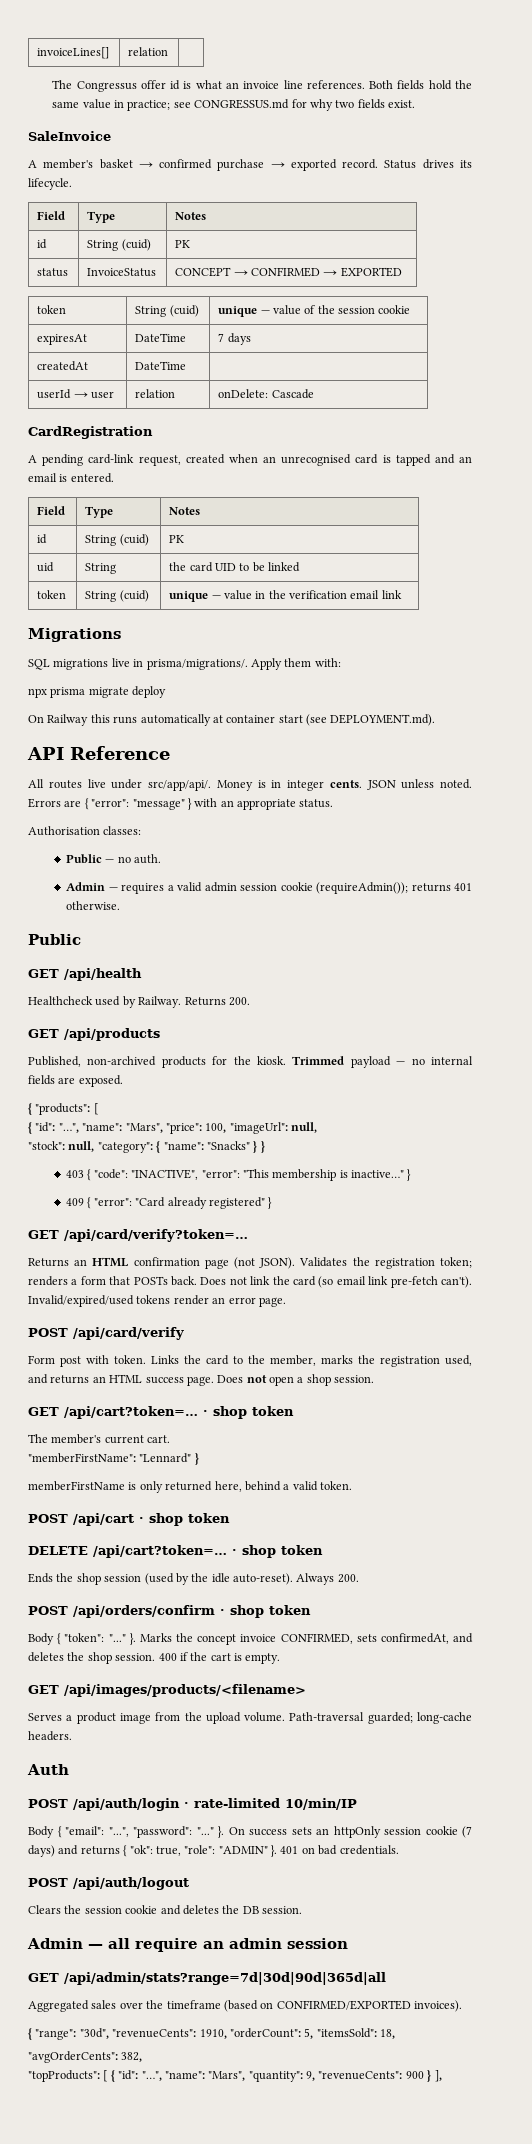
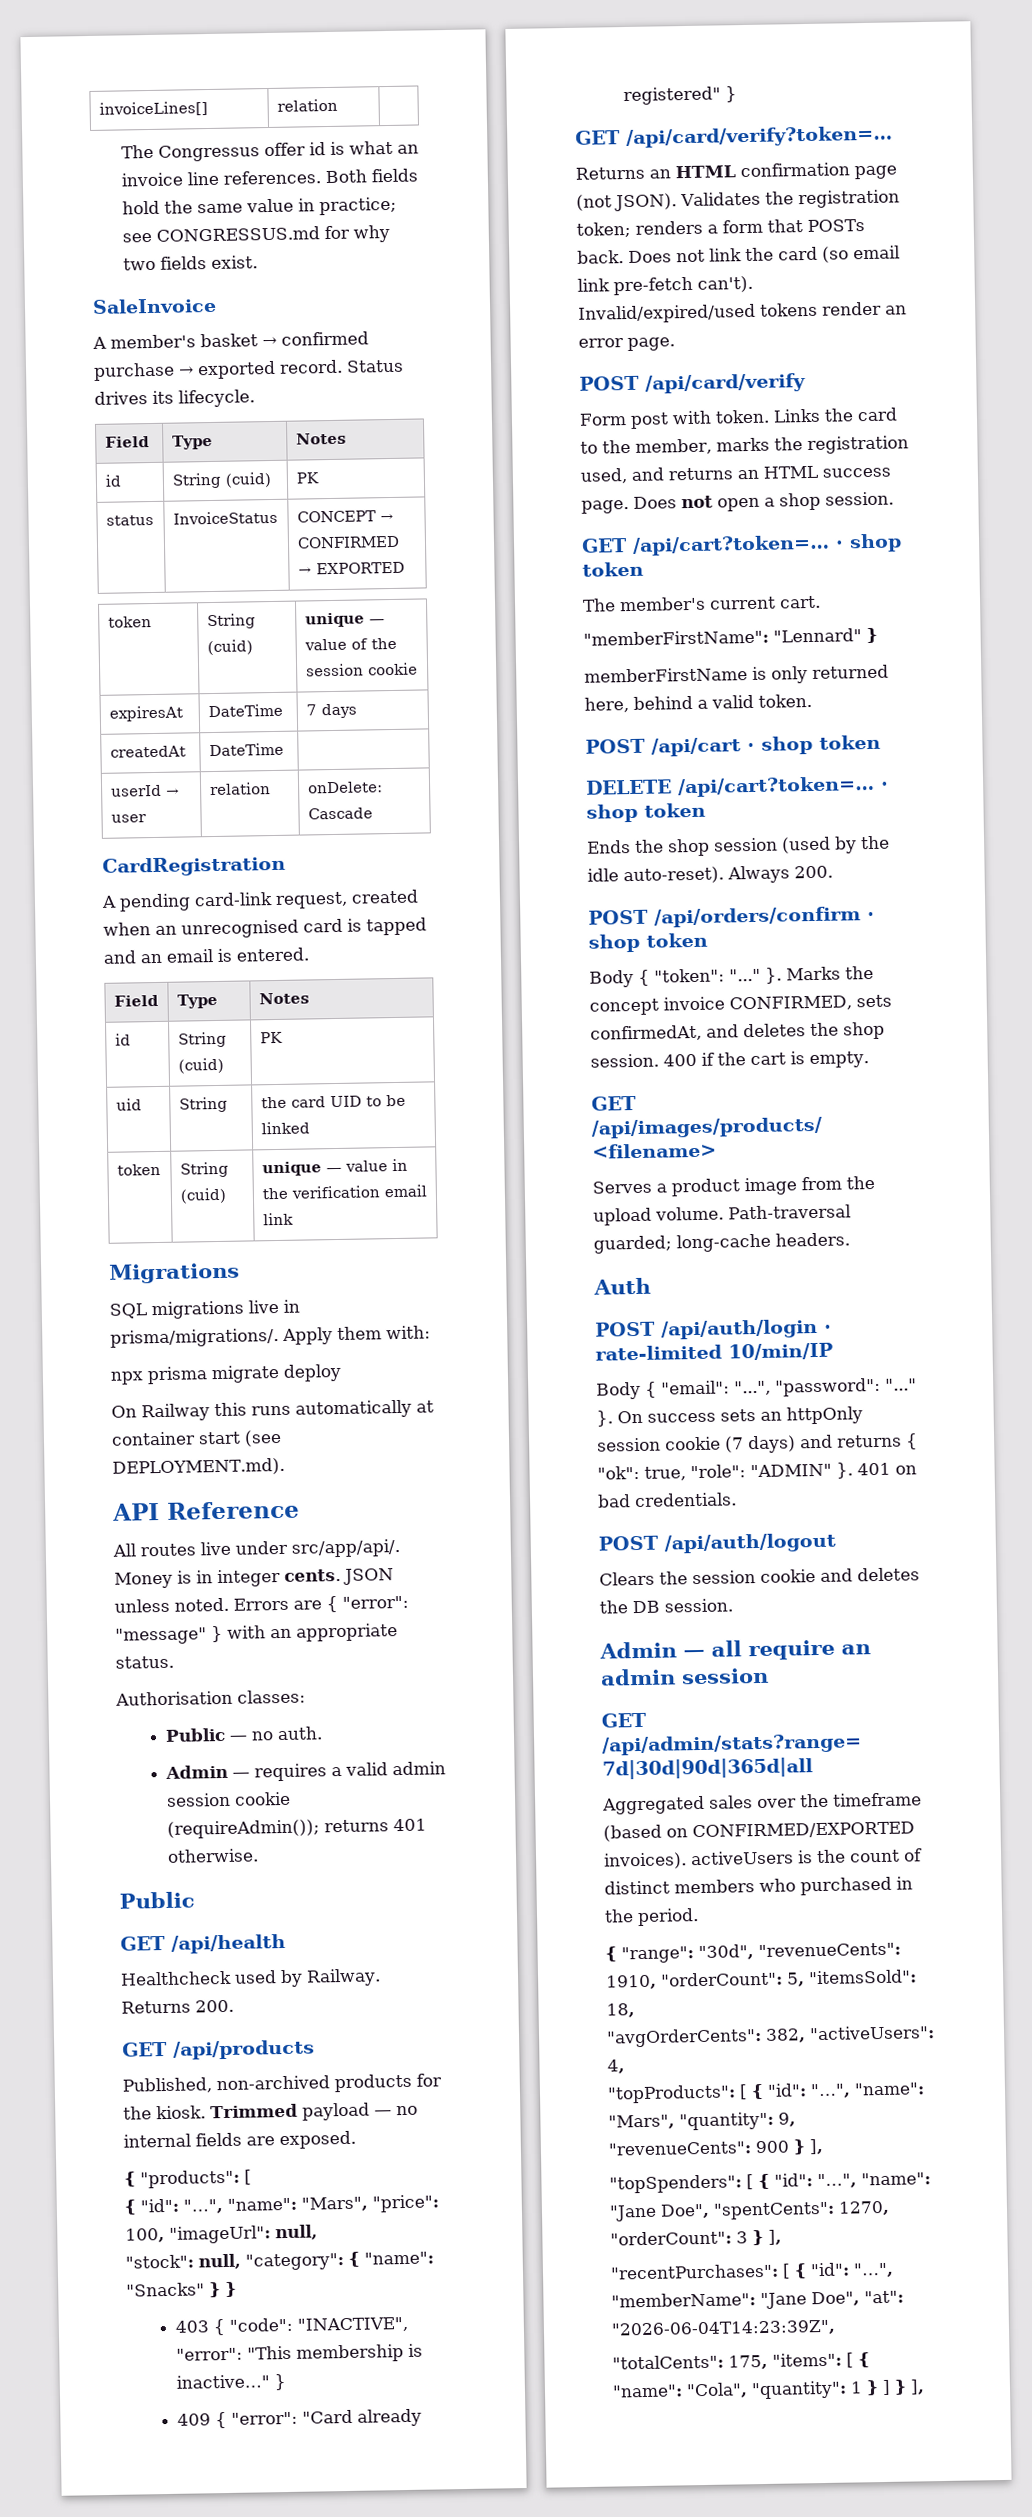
(462, 2006) none -> [690,1848,923,1866] [604,1876,913,1896] [604,1908,699,1927] activeUsers is the count of distinct members who purchased in the period.
(143, 2057) none -> [809,2025,935,2041] [607,2059,625,2074] "activeUsers": 4,
(442, 2076) none -> [609,2172,931,2194] [609,2200,890,2222] [610,2229,782,2246] [610,2262,894,2280] [611,2290,904,2310] [611,2319,836,2338] [612,2352,870,2370] [612,2379,925,2400] // "topSpenders": [ { "id": "…", "name": "Jane Doe", "spentCents": 1270, "orderCount": 3 } ], // "recentPurchases": [ { "id": "…", "memberName": "Jane Doe", "at": "2026-06-04T14:23:39Z", // "totalCents": 175, "items": [ { "name": "Cola", "quantity": 1 } ] } ],

